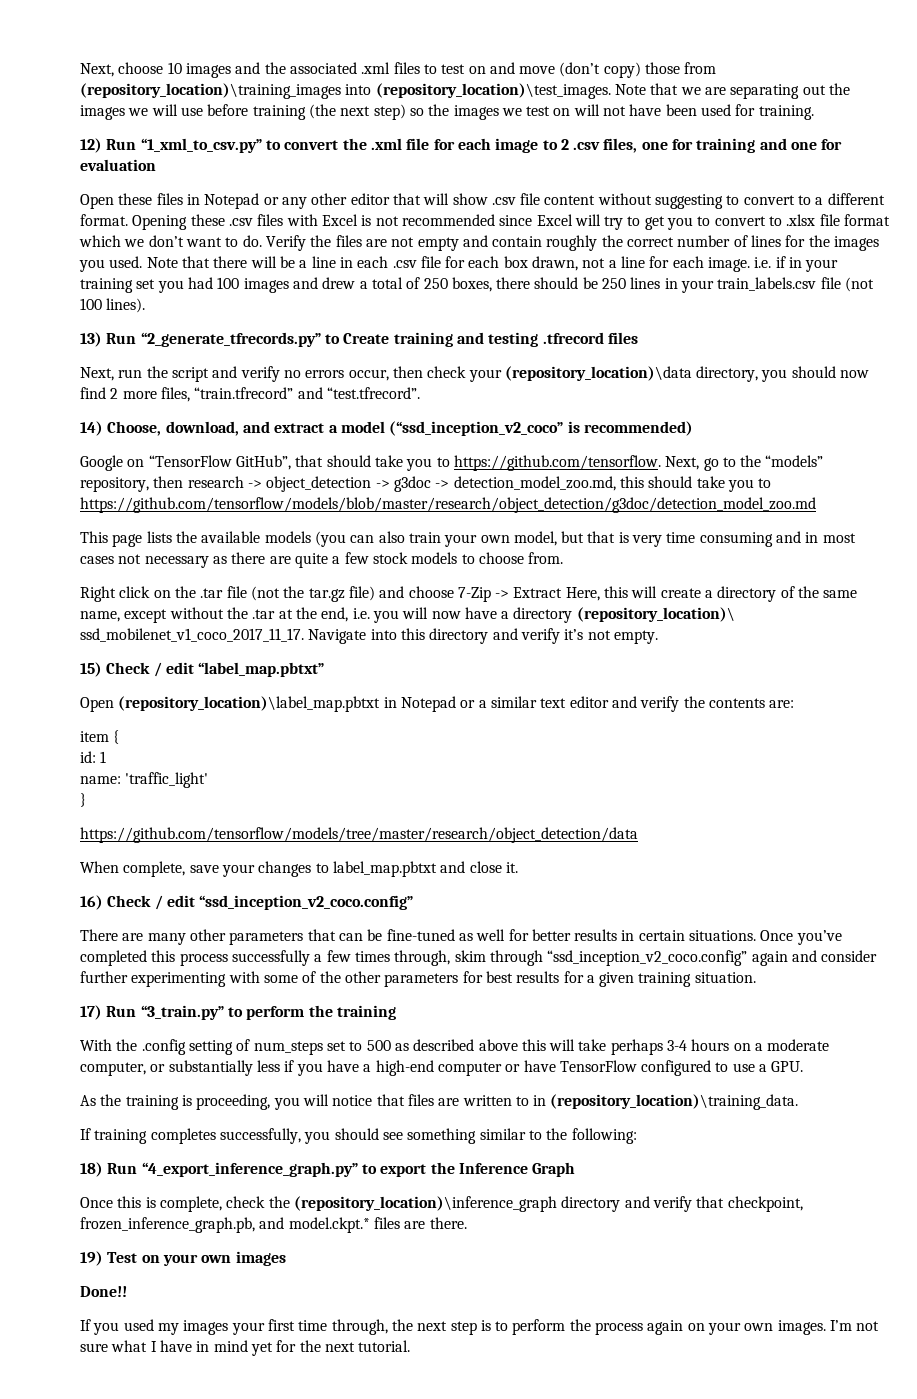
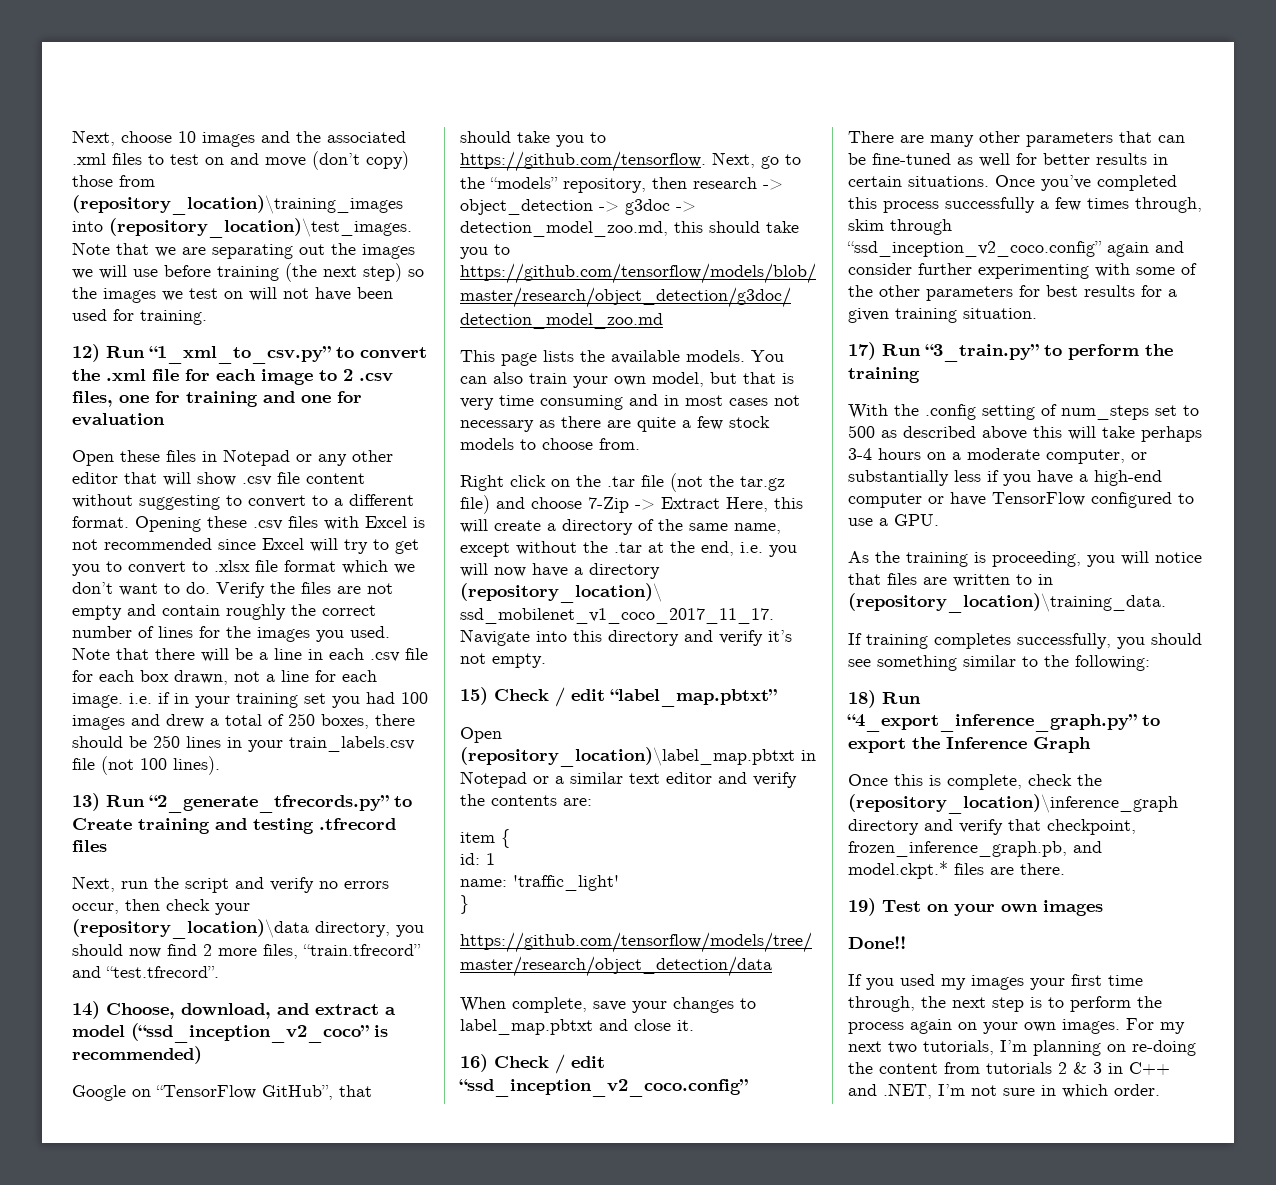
[264,531,346,547] models (you -> [686,350,784,362] models. You
[830,1320,880,1331] [80,1340,411,1356] I’m not sure what I have in mind yet for the next tutorial. -> [1126,1018,1185,1034] [848,1040,1196,1056] [848,1062,1170,1075] [848,1083,1160,1099] For my next two tutorials, I’m planning on re-doing the content from tutorials 2 & 3 in C++ and .NET, I’m not sure in which order.

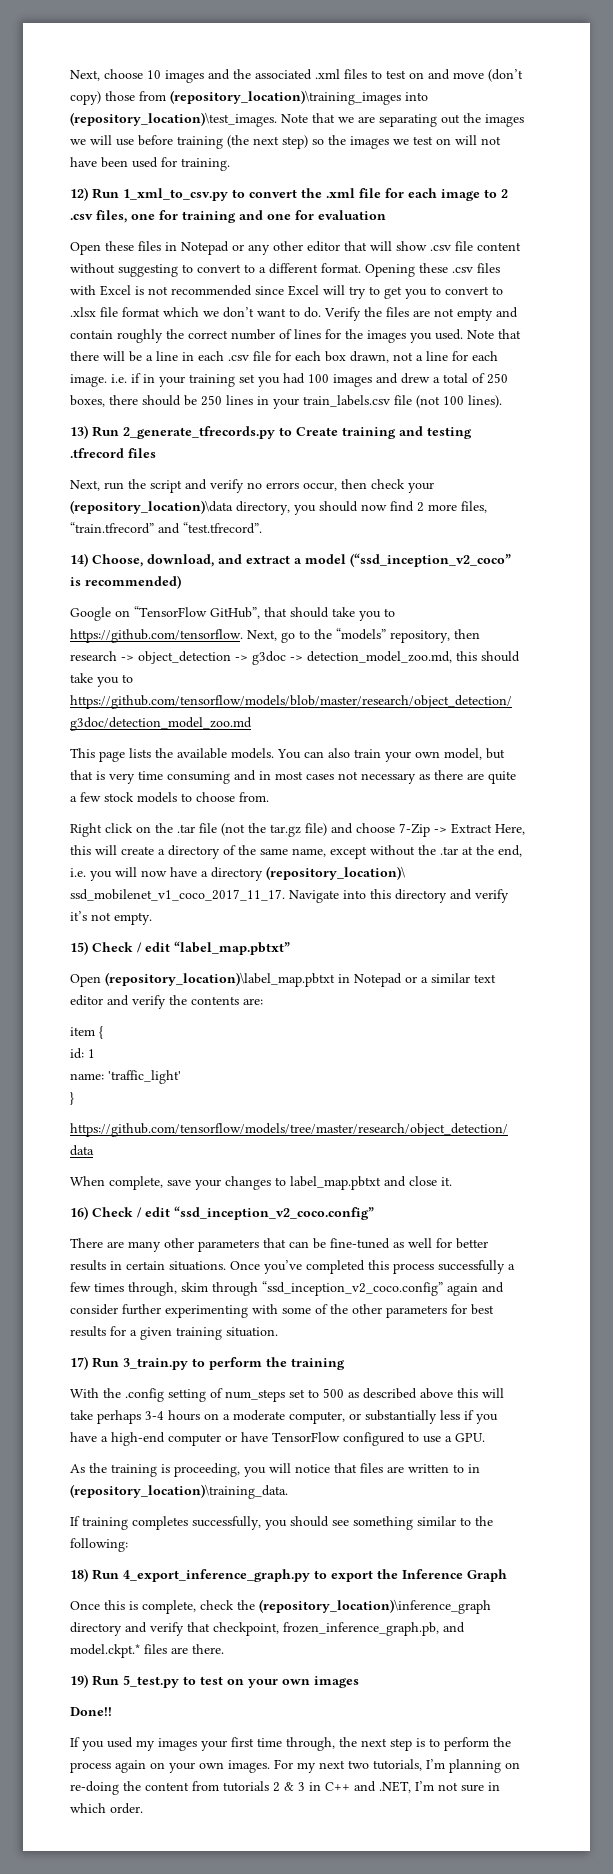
[149,346,331,364] “1_xml_to_csv.py” -> [123,188,228,201] 1_xml_to_csv.py
[149,795,389,813] “2_generate_tfrecords.py” -> [123,426,275,439] 2_generate_tfrecords.py
[925,344,1039,362] “3_train.py” -> [123,1358,188,1370] 3_train.py
[847,714,1137,732] “4_export_inference_graph.py” -> [123,1569,310,1582] 4_export_inference_graph.py
[882,900,921,912] Test -> [92,1675,223,1688] Run 5_test.py to test

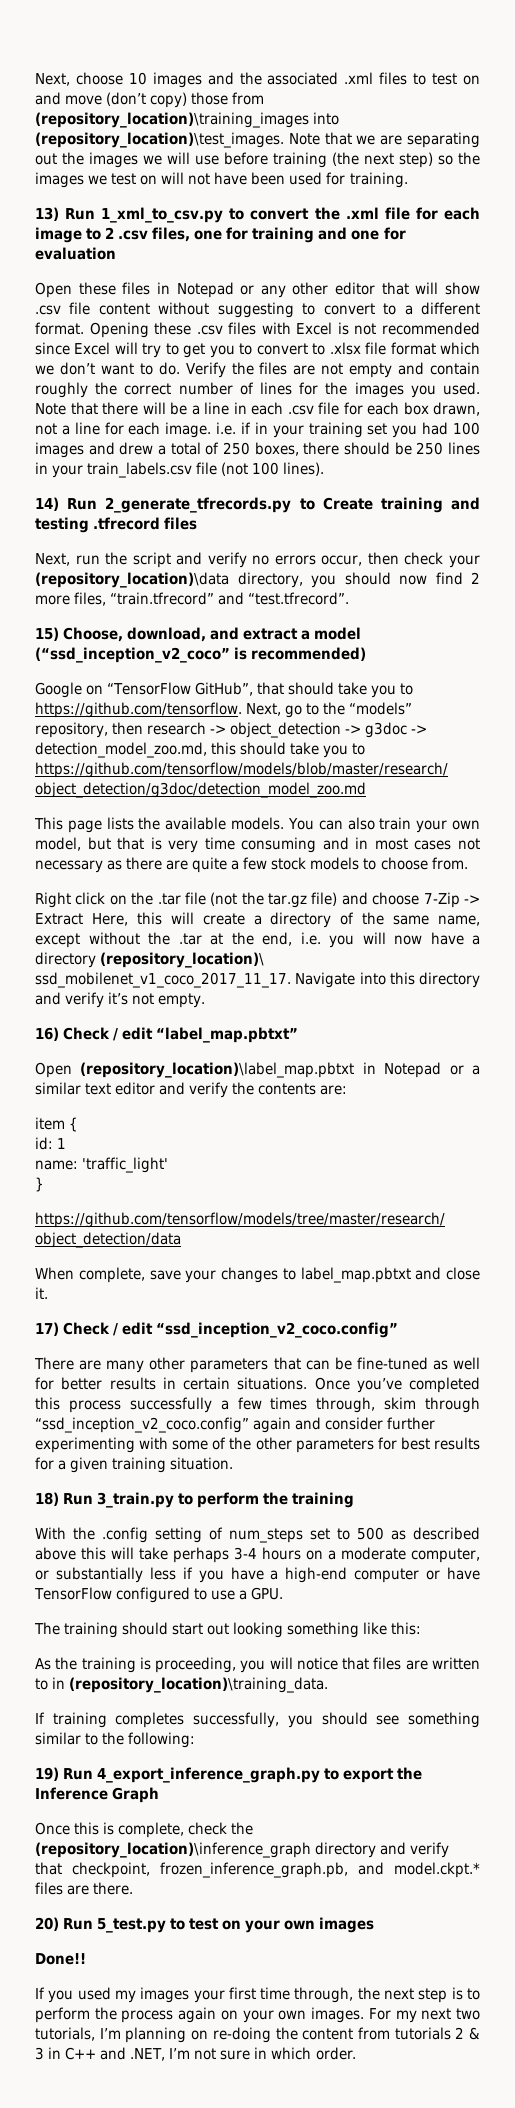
[70,187,88,201] 12) -> [35,207,59,221] 13)
[70,425,88,439] 13) -> [35,497,59,511] 14)
[70,553,88,567] 14) -> [35,627,59,641] 15)
[70,941,88,955] 15) -> [35,1027,59,1041] 16)
[70,1206,88,1220] 16) -> [35,1322,59,1336] 17)
[70,1356,88,1370] 17) -> [35,1492,59,1506] 18)
(485, 1437) none -> [34,1622,422,1638] // The training should start out looking something like this:
[70,1568,88,1582] 18) -> [35,1767,59,1781] 19)
[70,1674,88,1688] 19) -> [35,1917,59,1931] 20)

